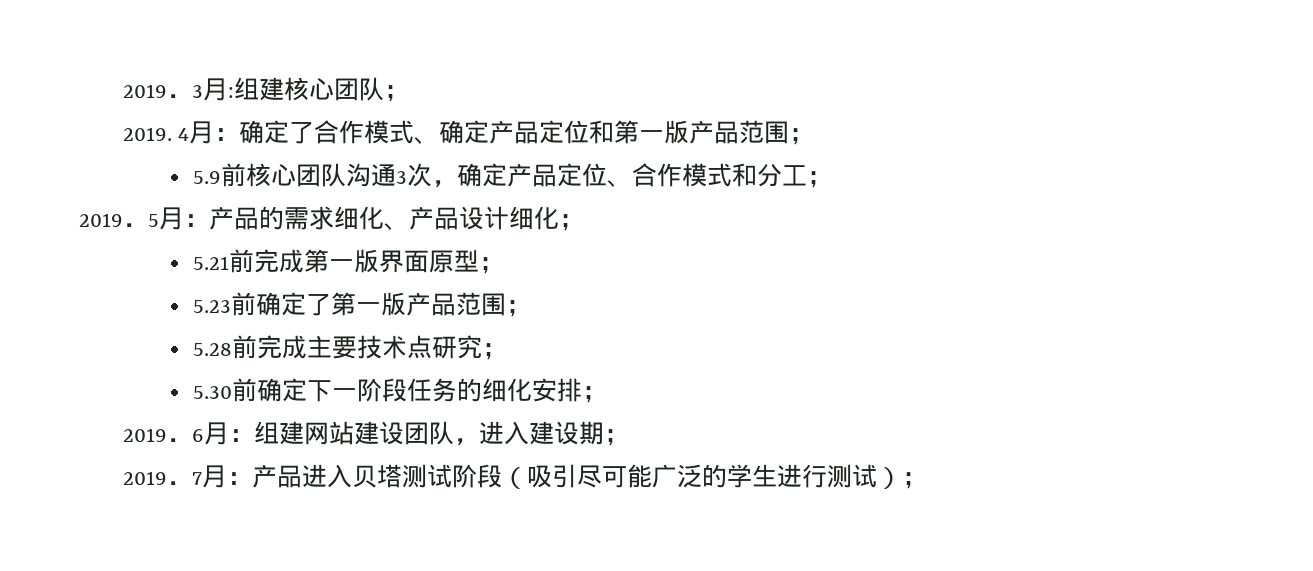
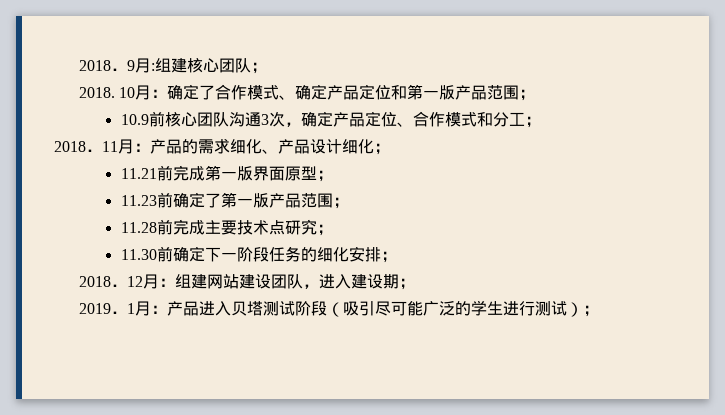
[122,84,203,98] 2019．3 -> [78,60,135,71] 2018．9
[122,127,190,141] 2019. 4 -> [78,87,135,98] 2018. 10
[192,171,221,184] 5.9 -> [120,114,149,125] 10.9
[79,213,159,227] 2019．5 -> [54,141,118,152] 2018．11
[192,256,229,270] 5.21 -> [120,168,157,179] 11.21
[192,300,231,313] 5.23 -> [120,195,157,206] 11.23
[192,343,232,356] 5.28 -> [120,222,157,233] 11.28
[192,386,232,399] 5.30 -> [120,249,157,260] 11.30
[122,428,204,442] 2019．6 -> [78,276,143,287] 2018．12
[191,472,202,485] 7 -> [126,303,135,314] 1

